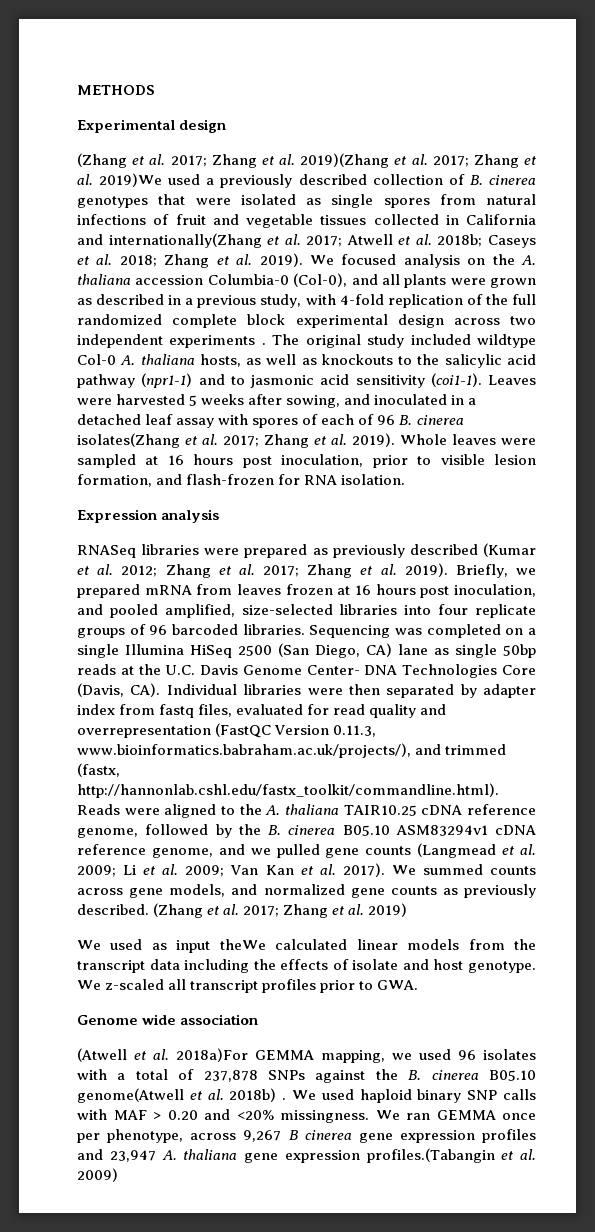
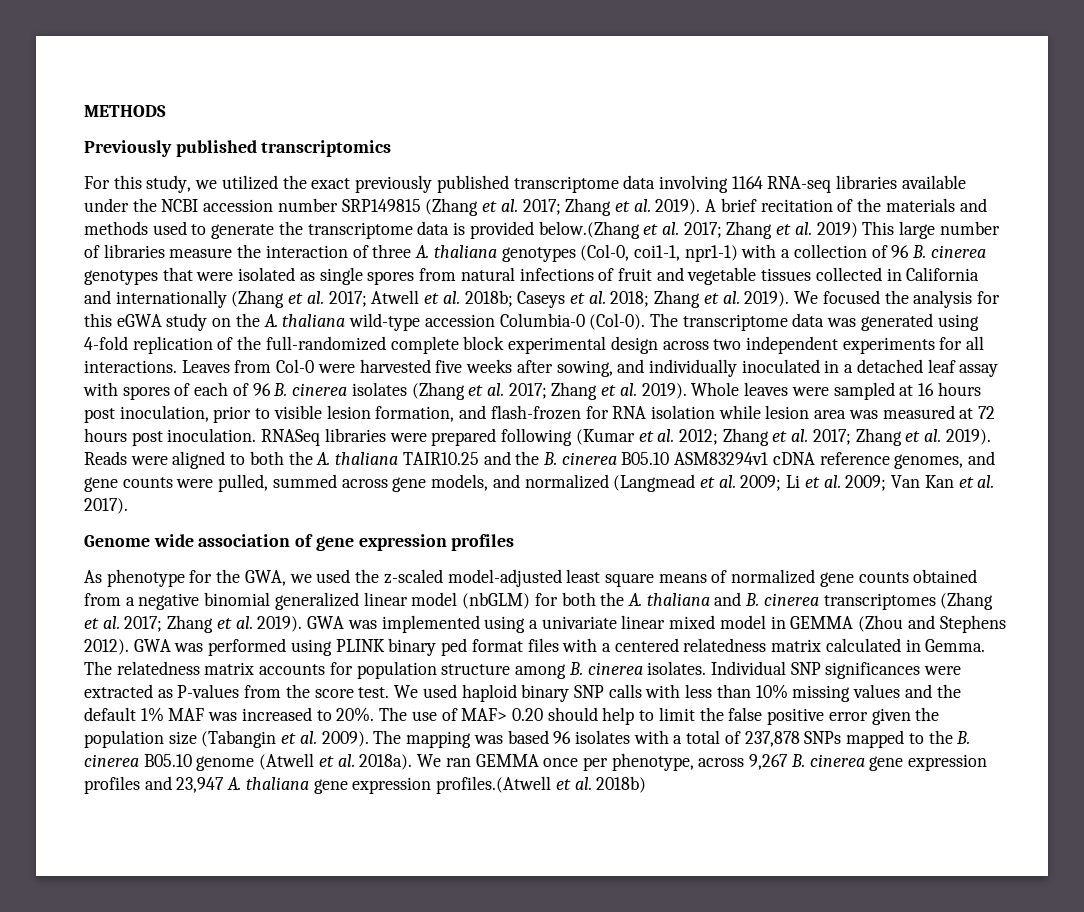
[77,119,227,133] [77,153,536,168] [77,173,367,188] Experimental design // (Zhang et al. 2017; Zhang et al. 2019)(Zhang et al. 2017; Zhang et al. 2019)We used a previously described -> [84,140,392,157] [84,175,966,193] [84,198,987,216] [84,221,1000,239] [84,244,791,262] Previously published transcriptomics // For this study, we utilized the exact previously published transcriptome data involving 1164 RNA-seq libraries available under the NCBI accession number SRP149815 (Zhang et al. 2017; Zhang et al. 2019). A brief recitation of the materials and methods used to generate the transcriptome data is provided below.(Zhang et al. 2017; Zhang et al. 2019) This large number of libraries measure the interaction of three A. thaliana genotypes (Col-0, coi1-1, npr1-1) with a
(465, 179) none -> [891,245,910,258] 96
[108,233,262,248] internationally(Zhang -> [115,290,285,308] internationally (Zhang
[403,254,460,268] analysis -> [884,290,1000,308] [84,313,208,331] the analysis for this eGWA study
(131, 279) none -> [349,313,421,331] wild-type
[293,273,536,288] [77,294,336,308] (Col-0), and all plants were grown as described in a previous study, with -> [589,313,979,331] (Col-0). The transcriptome data was generated using
[511,294,536,305] [77,314,162,325] full randomized -> [265,336,386,351] full-randomized
[261,334,537,348] [77,354,536,368] [77,373,536,388] . The original study included wildtype Col-0 A. thaliana hosts, as well as knockouts to the salicylic acid pathway (npr1-1) and to jasmonic acid sensitivity (coi1-1). Leaves -> [939,336,985,350] [84,359,315,373] for all interactions. Leaves from Col-0
[189,395,198,406] 5 -> [435,360,463,373] five
(371, 399) none -> [648,359,737,377] individually
[77,433,180,448] isolates(Zhang -> [351,382,465,400] isolates (Zhang
[341,474,406,485] [77,509,220,523] isolation. // Expression analysis // -> [650,405,996,419] [84,428,257,446] isolation while lesion area was measured at 72 hours post inoculation.
[312,544,478,558] as previously described -> [501,428,573,446] following
[455,564,537,578] [77,584,536,598] [77,604,537,618] [77,624,536,638] [77,643,536,658] [77,664,536,678] [77,683,536,698] [77,704,447,718] [77,723,377,738] [77,743,507,758] [77,763,120,777] [77,783,499,798] Briefly, we prepared mRNA from leaves frozen at 16 hours post inoculation, and pooled amplified, size-selected libraries into four replicate groups of 96 barcoded libraries. Sequencing was completed on a single Illumina HiSeq 2500 (San Diego, CA) lane as single 50bp reads at the U.C. Davis Genome Center- DNA Technologies Core (Davis, CA). Individual libraries were then separated by adapter index from fastq files, evaluated for read quality and overrepresentation (FastQC Version 0.11.3, www.bioinformatics.babraham.ac.uk/projects/), and trimmed (fastx, http://hannonlab.cshl.edu/fastx_toolkit/commandline.html). -> (991, 437) none
(235, 810) none -> [249,451,284,465] both
[421,804,536,815] [77,824,232,838] cDNA reference genome, followed by -> [483,451,511,465] and
[151,844,412,858] genome, and we pulled gene counts -> [894,451,996,469] [84,474,609,492] genomes, and gene counts were pulled, summed across gene models, and normalized
[391,864,536,875] [77,884,536,898] [77,903,408,918] [77,939,536,953] [77,959,536,973] [77,979,419,993] [77,1014,259,1025] [77,1048,451,1063] We summed counts across gene models, and normalized gene counts as previously described. (Zhang et al. 2017; Zhang et al. 2019) // We used as input theWe calculated linear models from the transcript data including the effects of isolate and host genotype. We z-scaled all transcript profiles prior to GWA. // Genome wide association // (Atwell et al. 2018a)For GEMMA mapping, we used -> [84,534,515,551] [84,569,978,587] [84,592,994,610] [84,615,1006,633] [84,638,986,656] [84,661,962,679] [84,684,961,702] [84,707,940,725] [84,730,549,748] // Genome wide association of gene expression profiles // As phenotype for the GWA, we used the z-scaled model-adjusted least square means of normalized gene counts obtained from a negative binomial generalized linear model (nbGLM) for both the A. thaliana and B. cinerea transcriptomes (Zhang et al. 2017; Zhang et al. 2019). GWA was implemented using a univariate linear mixed model in GEMMA (Zhou and Stephens 2012). GWA was performed using PLINK binary ped format files with a centered relatedness matrix calculated in Gemma. The relatedness matrix accounts for population structure among B. cinerea isolates. Individual SNP significances were extracted as P-values from the score test. We used haploid binary SNP calls with less than 10% missing values and the default 1% MAF was increased to 20%. The use of MAF> 0.20 should help to limit the false positive error given the population size (Tabangin et al. 2009). The mapping was based
[315,1069,536,1083] [77,1088,537,1103] [77,1109,369,1123] against the B. cinerea B05.10 genome(Atwell et al. 2018b) . We used haploid binary SNP calls with MAF > 0.20 and <20% missingness. -> [846,730,971,748] [84,753,413,771] mapped to the B. cinerea B05.10 genome (Atwell et al. 2018a).
[288,1130,298,1140] B -> [790,754,805,767] B.
[366,1148,536,1163] [77,1168,118,1182] profiles.(Tabangin et al. 2009) -> [436,776,647,794] profiles.(Atwell et al. 2018b)

